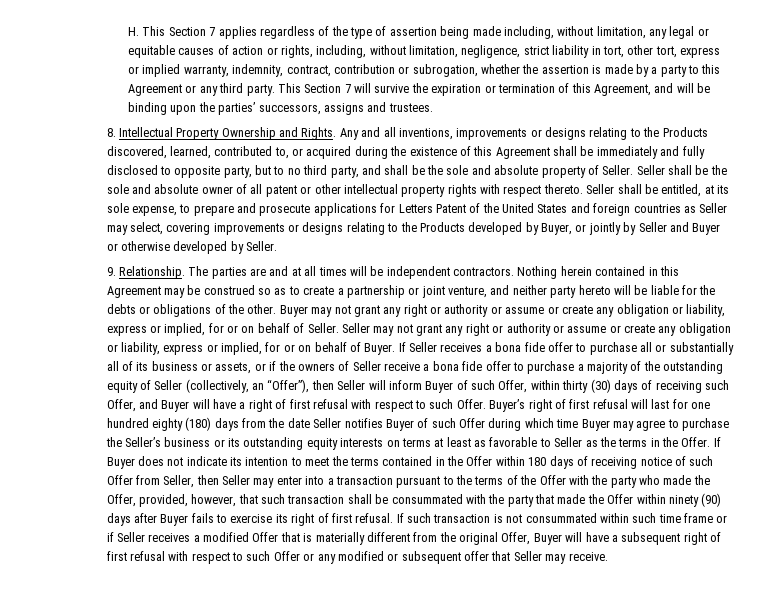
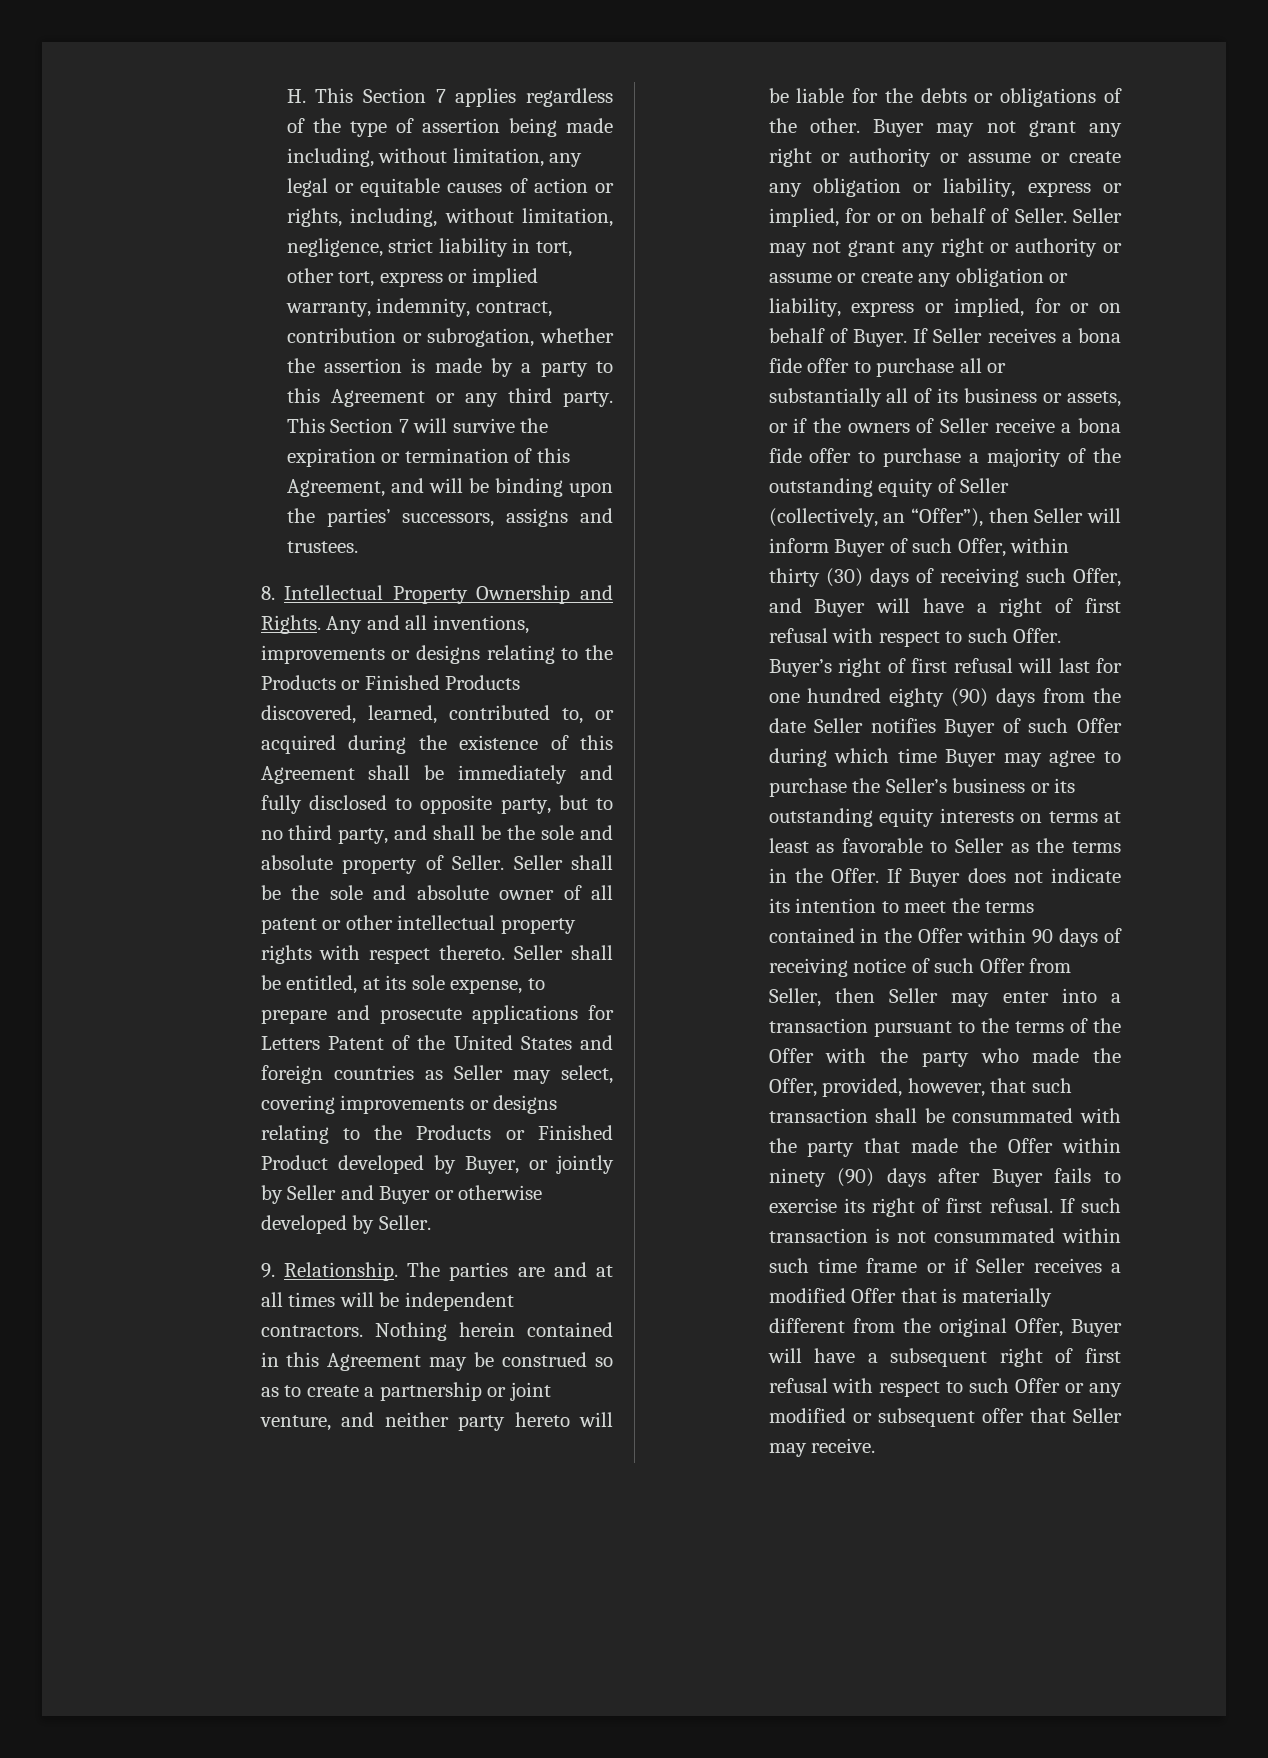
(708, 132) none -> [341,675,521,690] or Finished Products
(465, 227) none -> [505,1125,613,1140] [260,1155,328,1170] or Finished Product
[185,417,212,431] (180) -> [951,688,989,707] (90)
[528,457,547,466] 180 -> [1032,929,1054,944] 90

